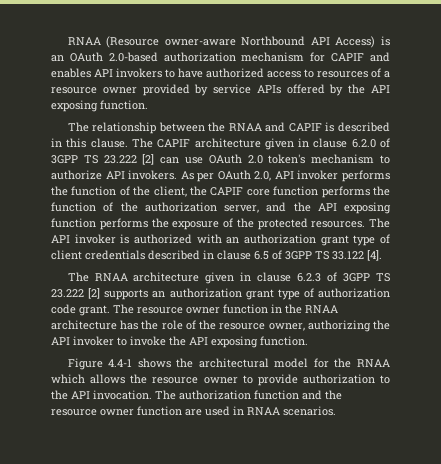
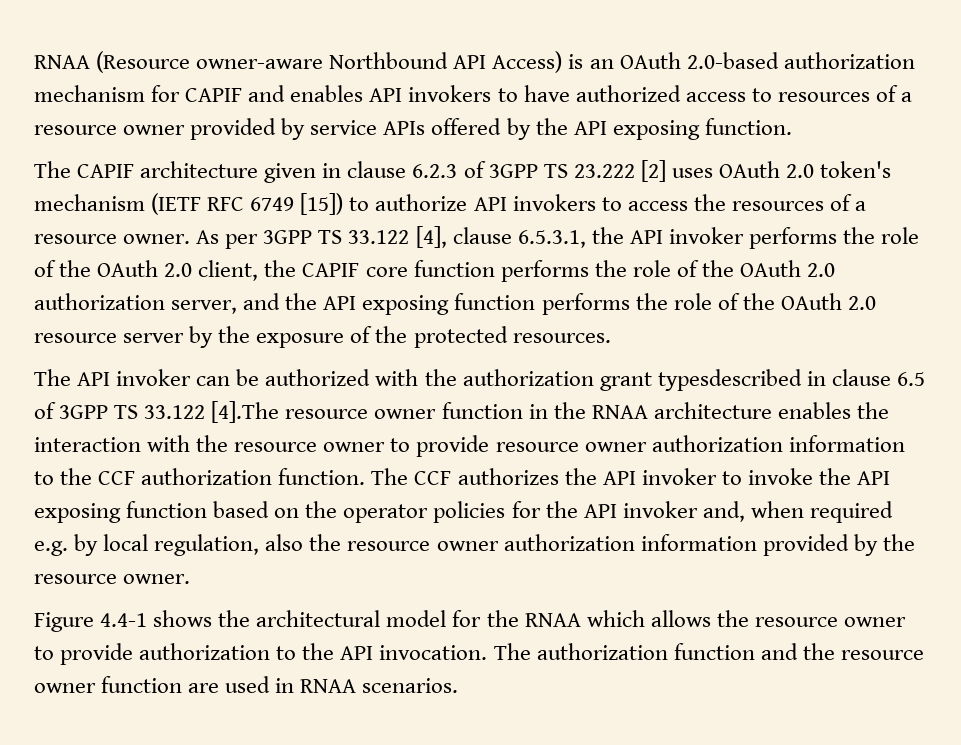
[92,122,390,134] [51,138,391,150] [51,154,391,165] [51,170,390,182] [51,186,390,198] [51,202,391,214] [51,218,390,230] [51,234,391,246] [51,250,382,261] [67,272,128,282] relationship between the RNAA and CAPIF is described in this clause. The CAPIF architecture given in clause 6.2.0 of 3GPP TS 23.222 [2] can use OAuth 2.0 token's mechanism to authorize API invokers. As per OAuth 2.0, API invoker performs the function of the client, the CAPIF core function performs the function of the authorization server, and the API exposing function performs the exposure of the protected resources. The API invoker is authorized with an authorization grant type of client credentials described in clause 6.5 of 3GPP TS 33.122 [4]. // The RNAA -> [77,164,135,178] CAPIF
[104,288,390,300] [51,304,134,316] supports an authorization grant type of authorization code grant. The -> [671,161,892,178] [34,193,867,215] [34,226,920,249] [34,260,836,282] [34,293,876,315] [34,326,611,348] [34,369,925,391] [34,401,280,423] uses OAuth 2.0 token's mechanism (IETF RFC 6749 [15]) to authorize API invokers to access the resources of a resource owner. As per 3GPP TS 33.122 [4], clause 6.5.3.1, the API invoker performs the role of the OAuth 2.0 client, the CAPIF core function performs the role of the OAuth 2.0 authorization server, and the API exposing function performs the role of the OAuth 2.0 resource server by the exposure of the protected resources. // The API invoker can be authorized with the authorization grant typesdescribed in clause 6.5 of 3GPP TS 33.122 [4].The
[120,320,371,332] has the role of the resource owner, authorizing -> [777,402,889,419] [34,435,905,457] [34,468,559,485] enables the interaction with the resource owner to provide resource owner authorization information to the CCF authorization function. The CCF authorizes
[260,336,308,346] function. -> [126,501,893,523] [34,534,915,556] [34,574,191,584] function based on the operator policies for the API invoker and, when required e.g. by local regulation, also the resource owner authorization information provided by the resource owner.

